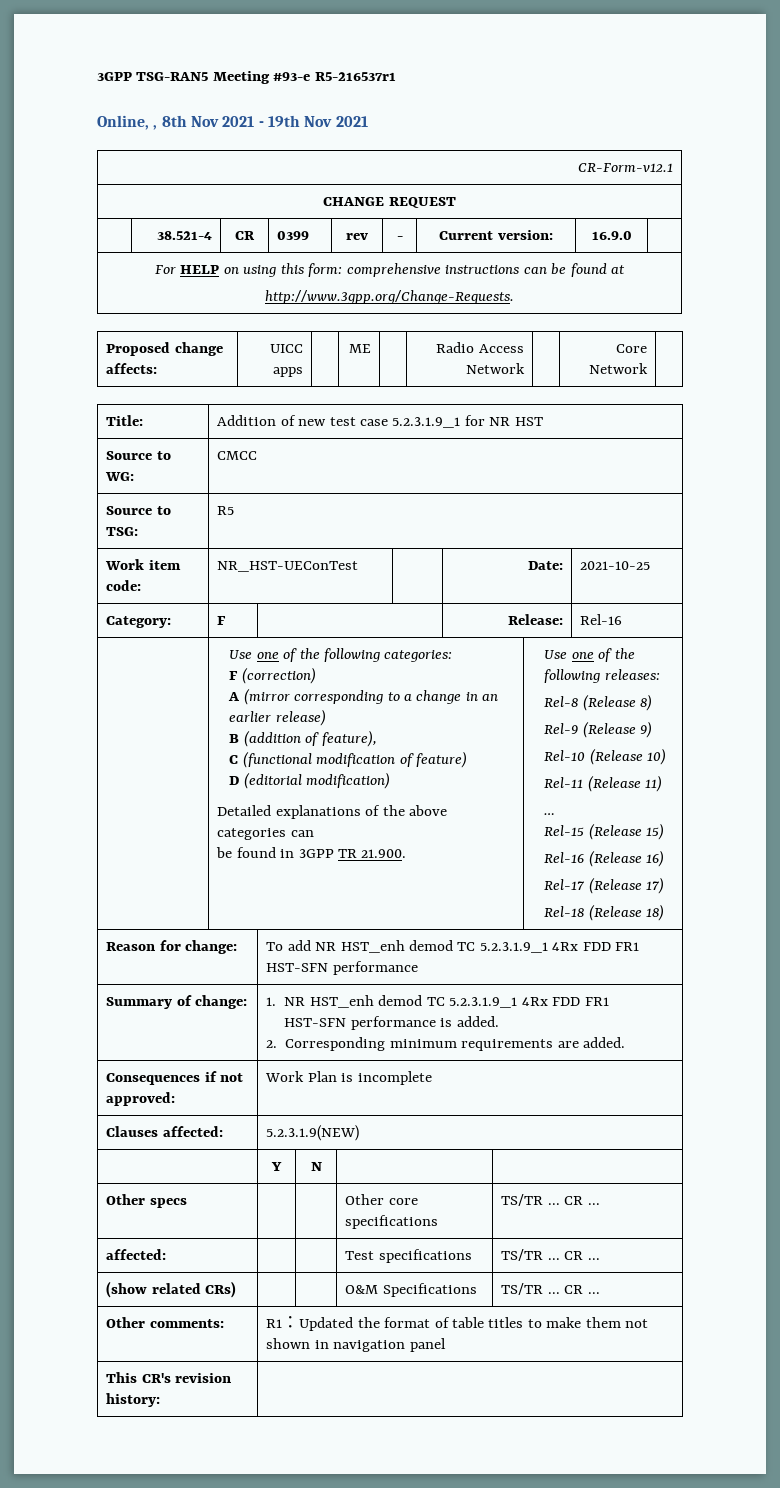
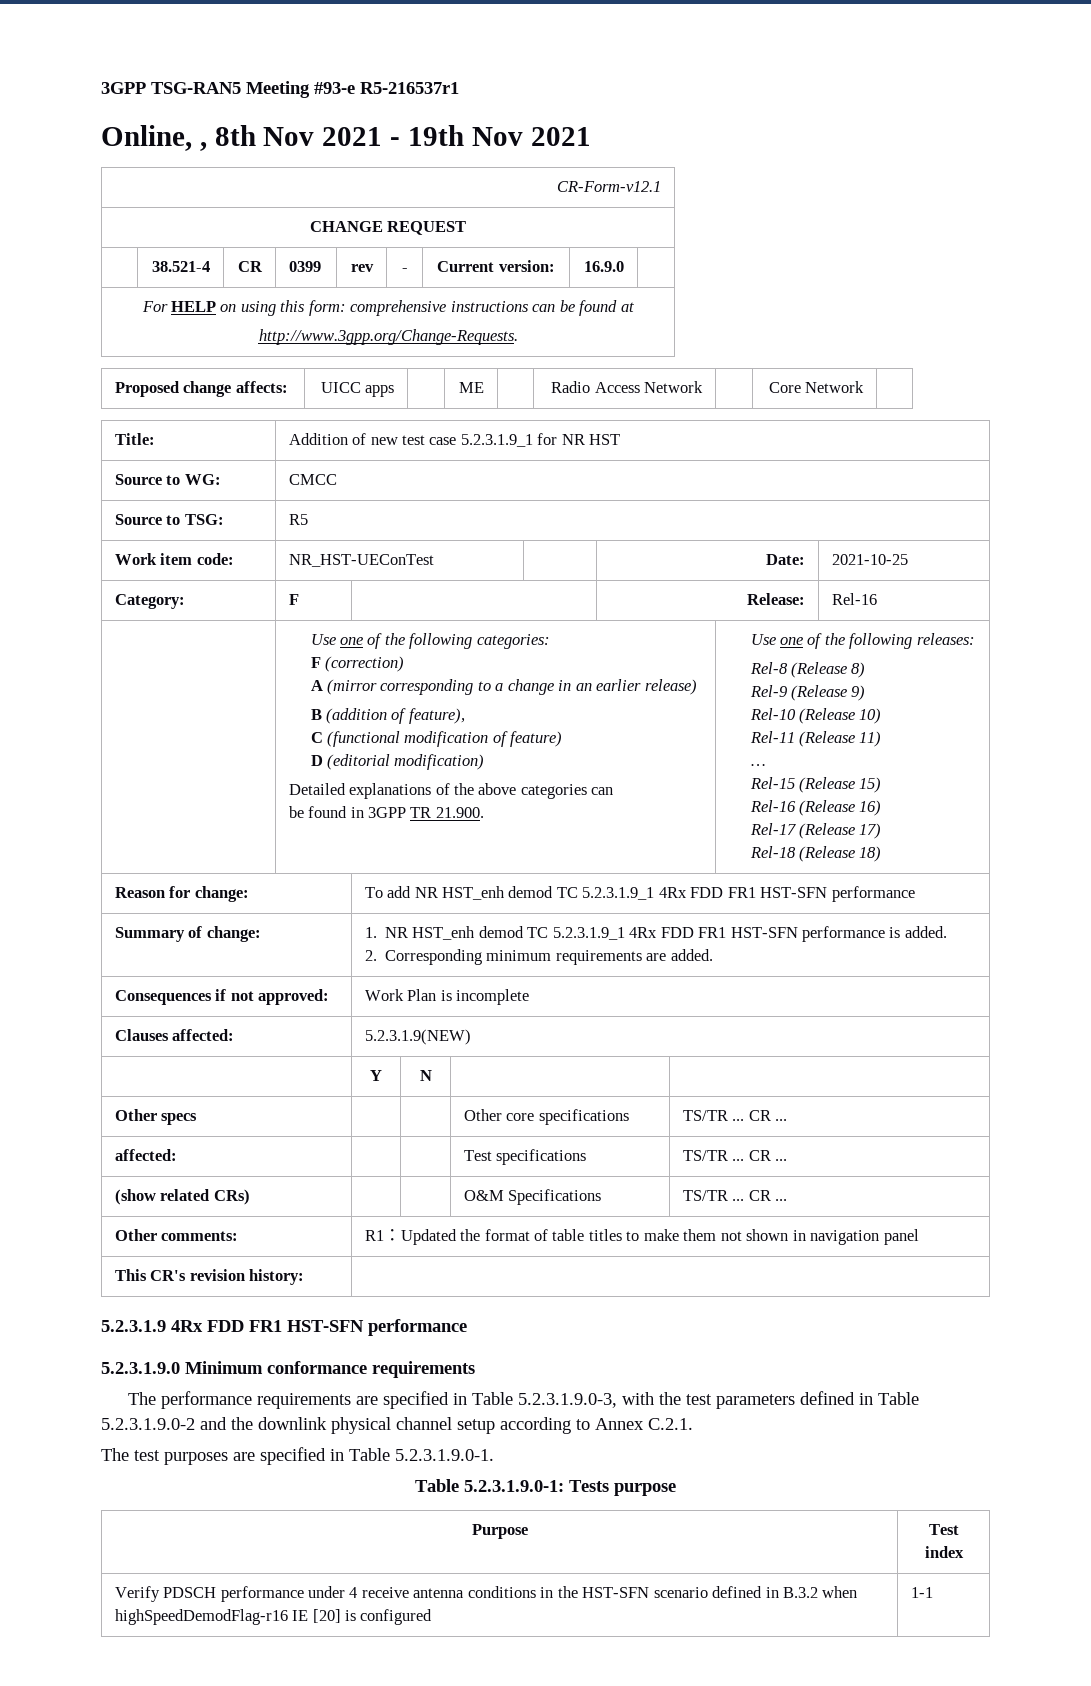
(161, 1400) none -> [101,1319,467,1336] [101,1361,475,1378] [128,1391,920,1409] [101,1417,693,1434] [101,1447,494,1465] [415,1479,676,1496] [471,1524,528,1539] [928,1524,959,1535] [924,1546,964,1558] [114,1586,858,1602] [114,1609,433,1625] [910,1587,933,1598] // 5.2.3.1.9 4Rx FDD FR1 HST-SFN performance // 5.2.3.1.9.0 Minimum conformance requirements // The performance requirements are specified in Table 5.2.3.1.9.0-3, with the test parameters defined in Table 5.2.3.1.9.0-2 and the downlink physical channel setup according to Annex C.2.1. // The test purposes are specified in Table 5.2.3.1.9.0-1. // Table 5.2.3.1.9.0-1: Tests purpose // Purpose | Test index // Verify PDSCH performance under 4 receive antenna conditions in the HST-SFN scenario defined in B.3.2 when highSpeedDemodFlag-r16 IE [20] is configured | 1-1

